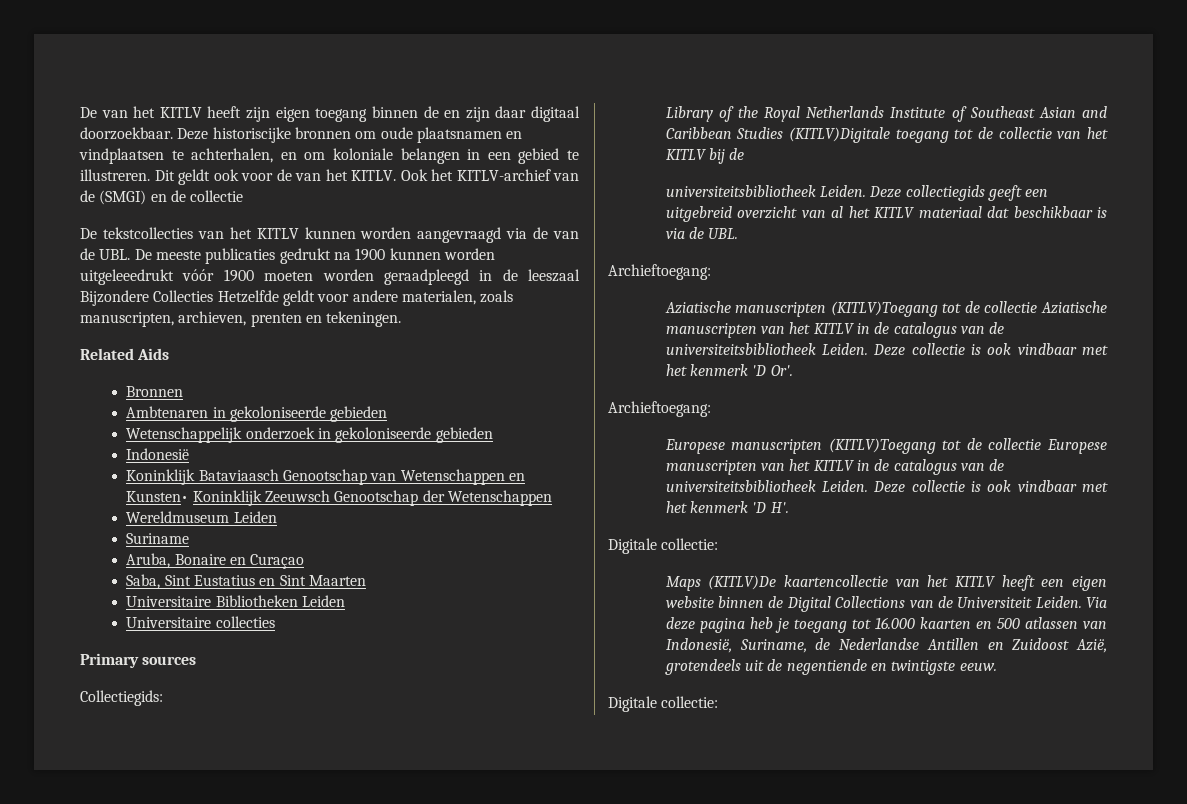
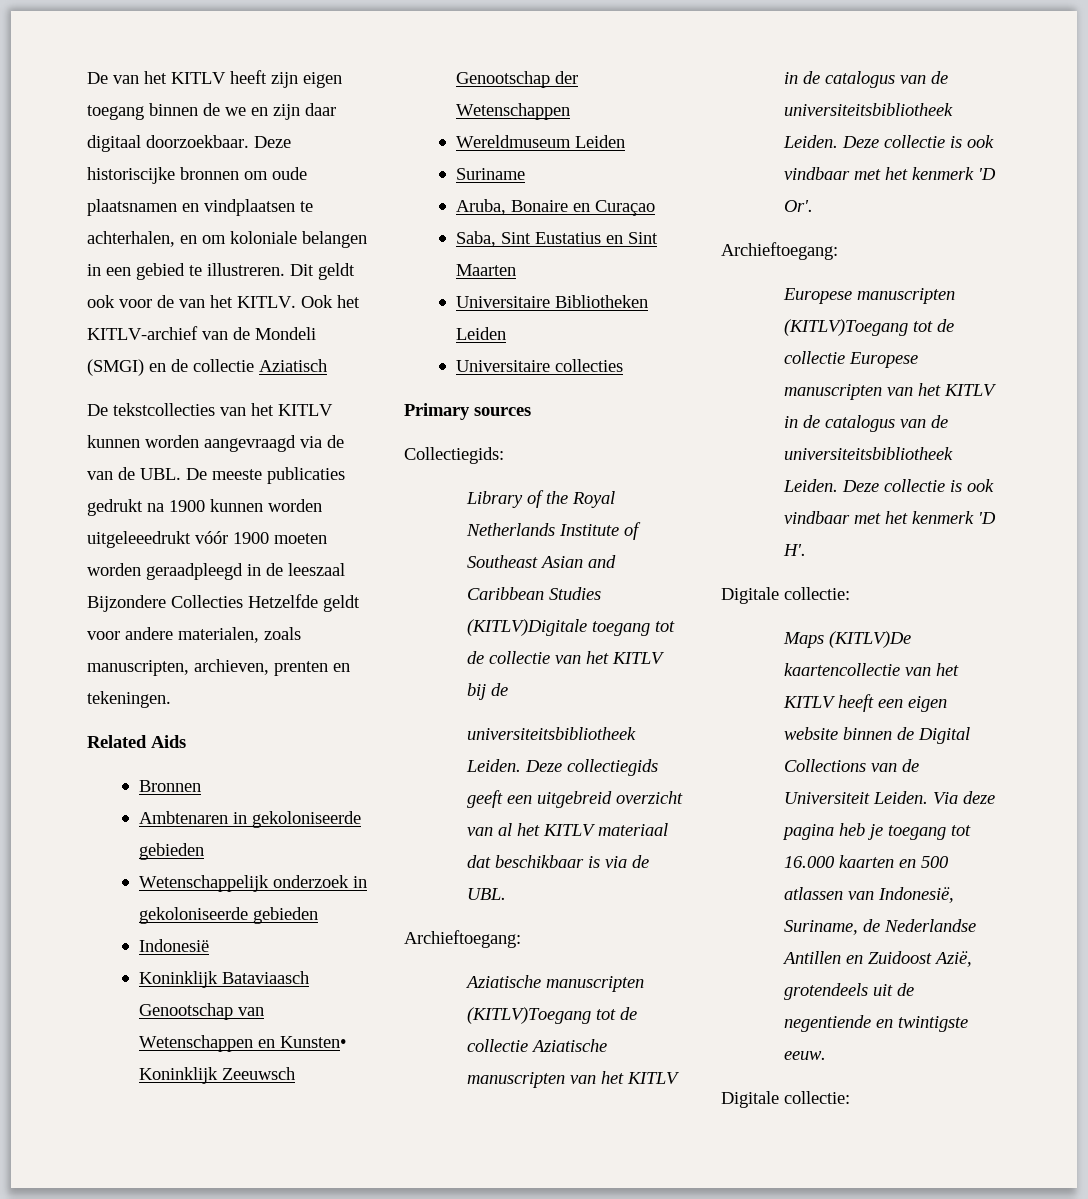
(439, 112) none -> [225,107,246,116] we
(95, 196) none -> [255,327,316,340] Mondeli
(244, 196) none -> [259,359,327,372] Aziatisch

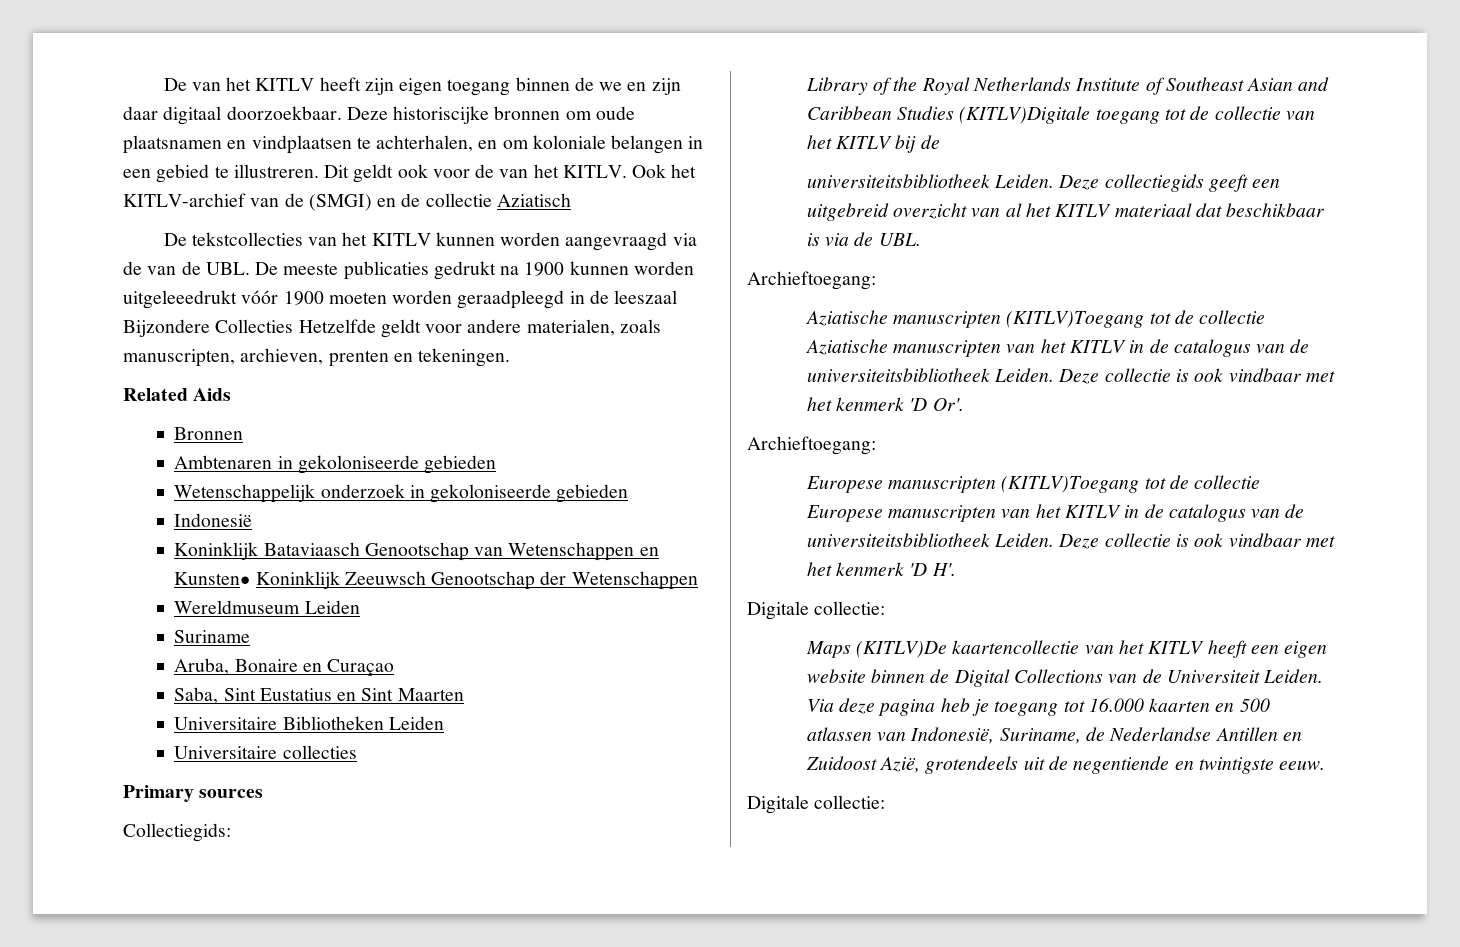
[255,327,316,340] Mondeli -> (304, 200) none

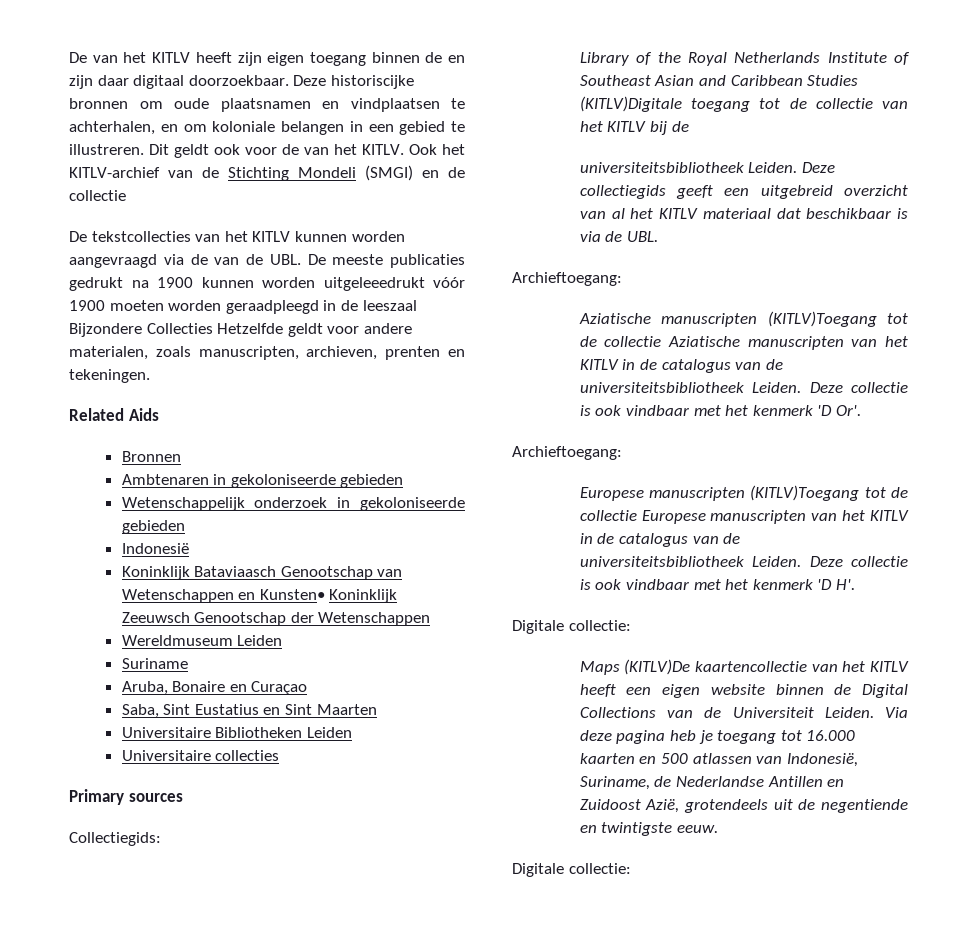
[599,82,623,91] we -> (443, 57) none
(304, 200) none -> [228,167,356,181] Stichting Mondeli
[496,193,571,207] Aziatisch -> (126, 195) none

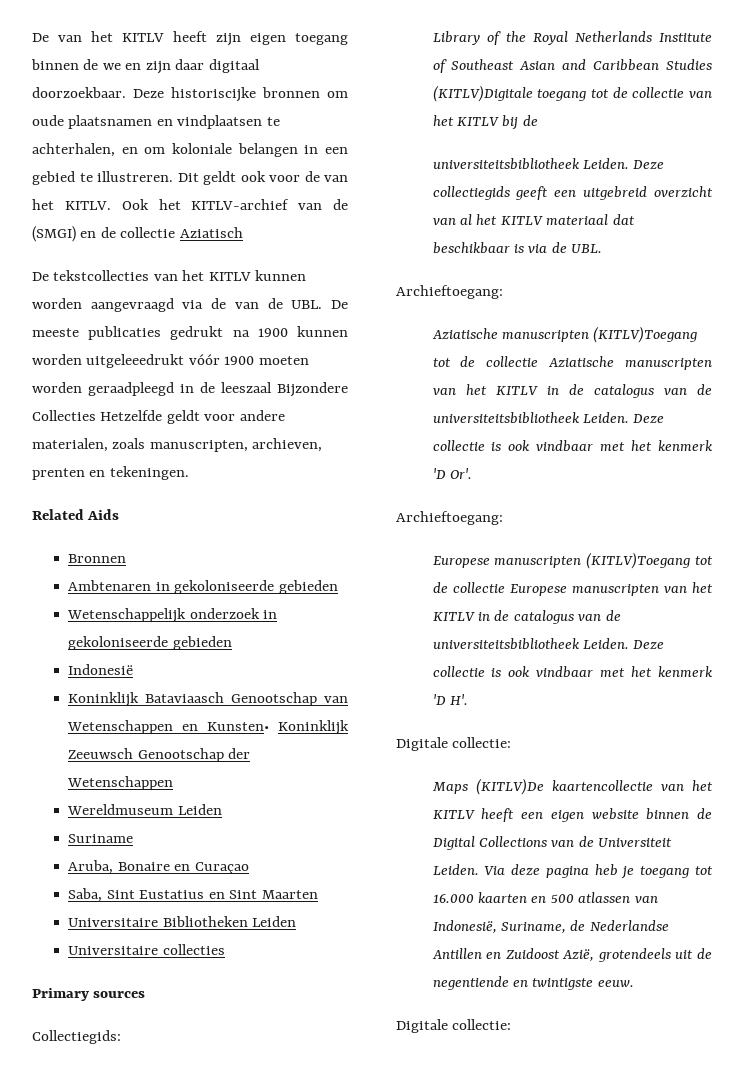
(443, 57) none -> [102,63,121,70] we
[228,167,356,181] Stichting Mondeli -> (348, 204) none
(126, 195) none -> [179,227,243,238] Aziatisch

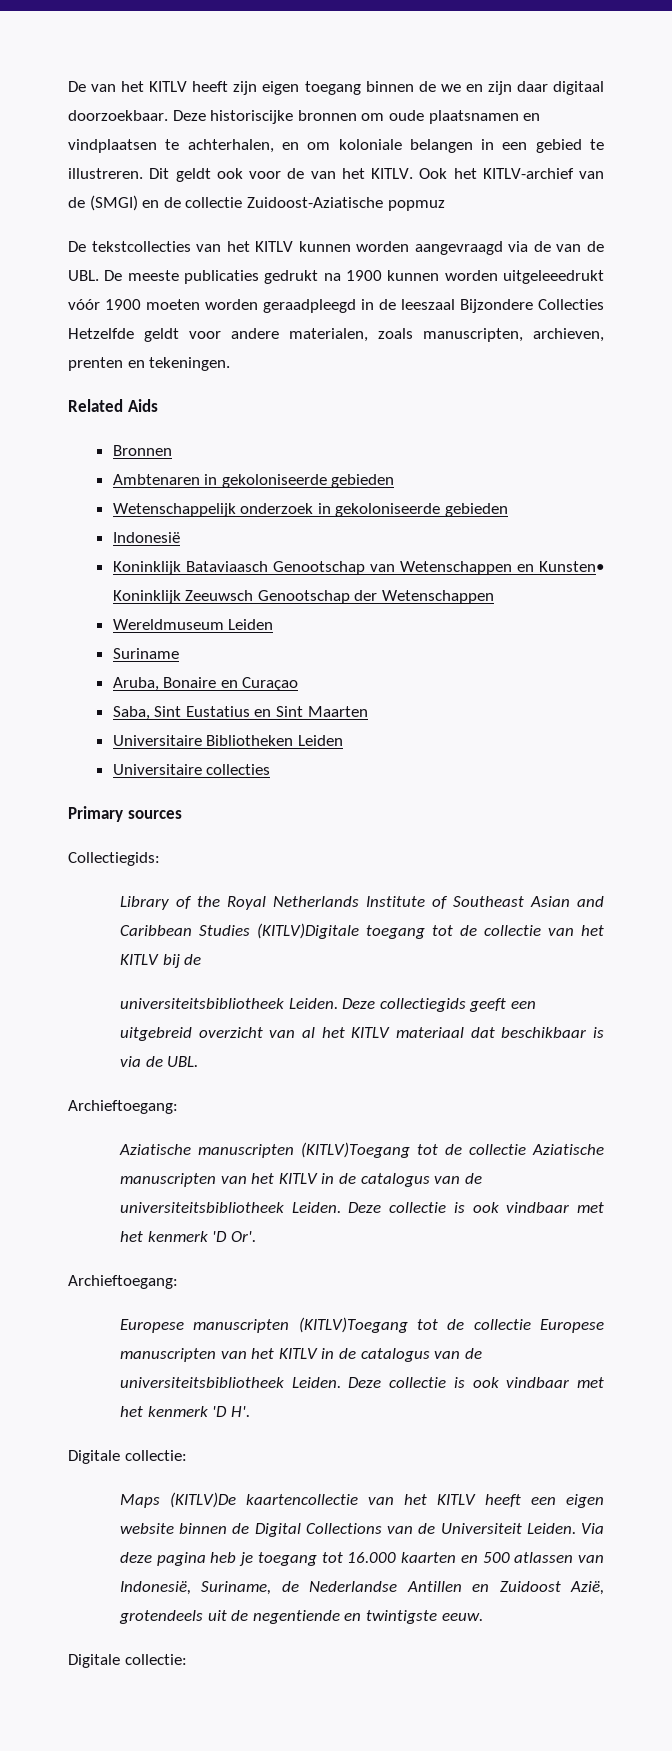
[179,227,243,238] Aziatisch -> [246,197,445,211] Zuidoost-Aziatische popmuz

